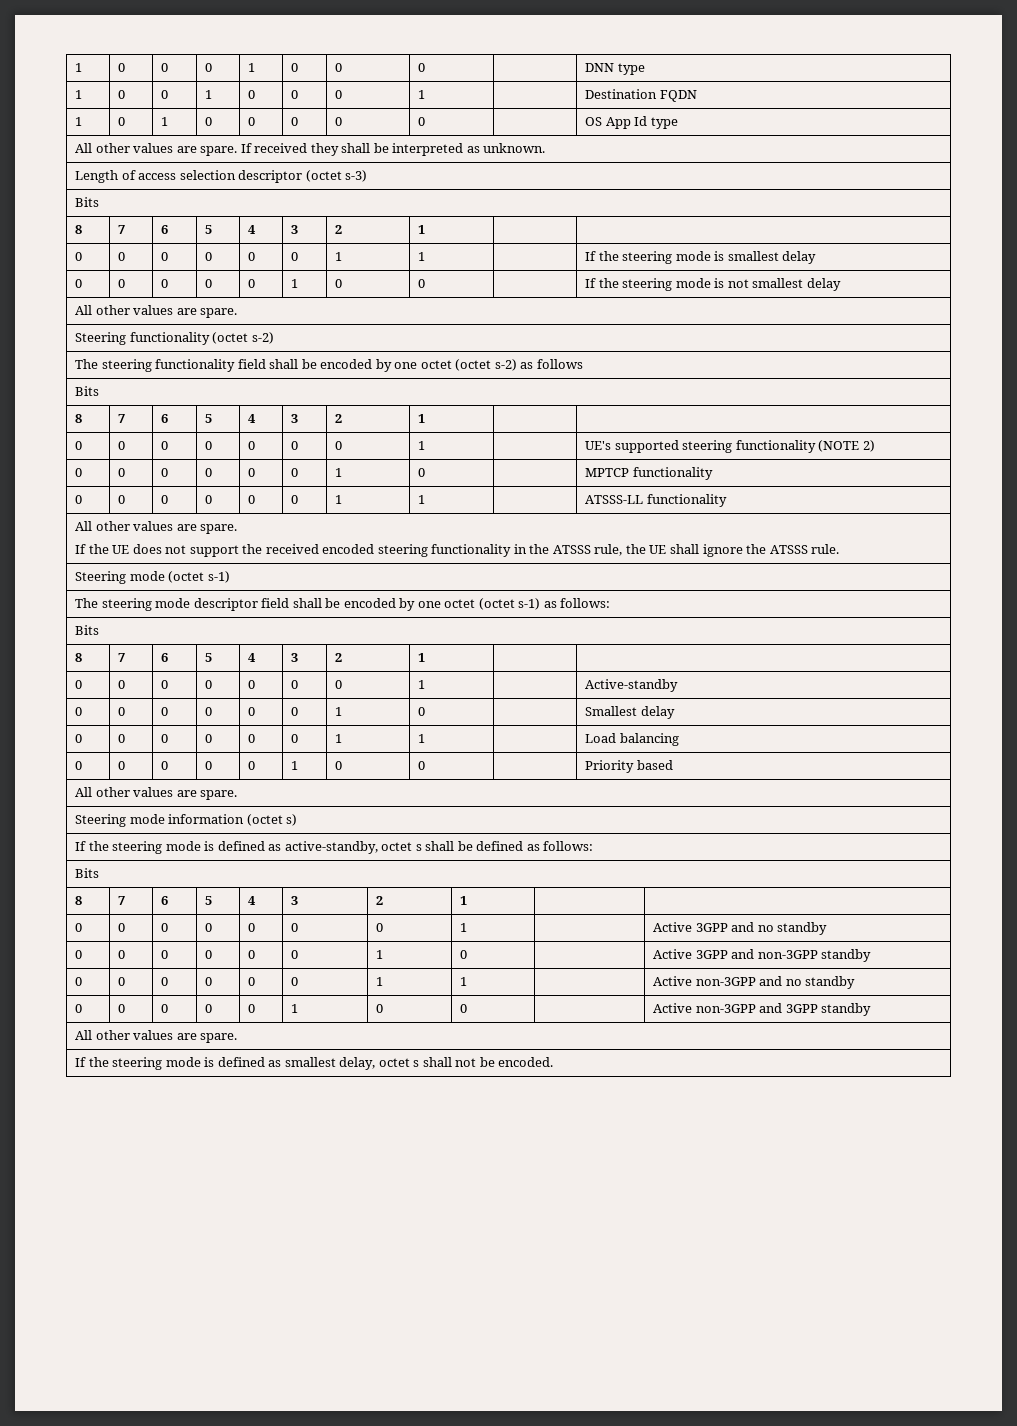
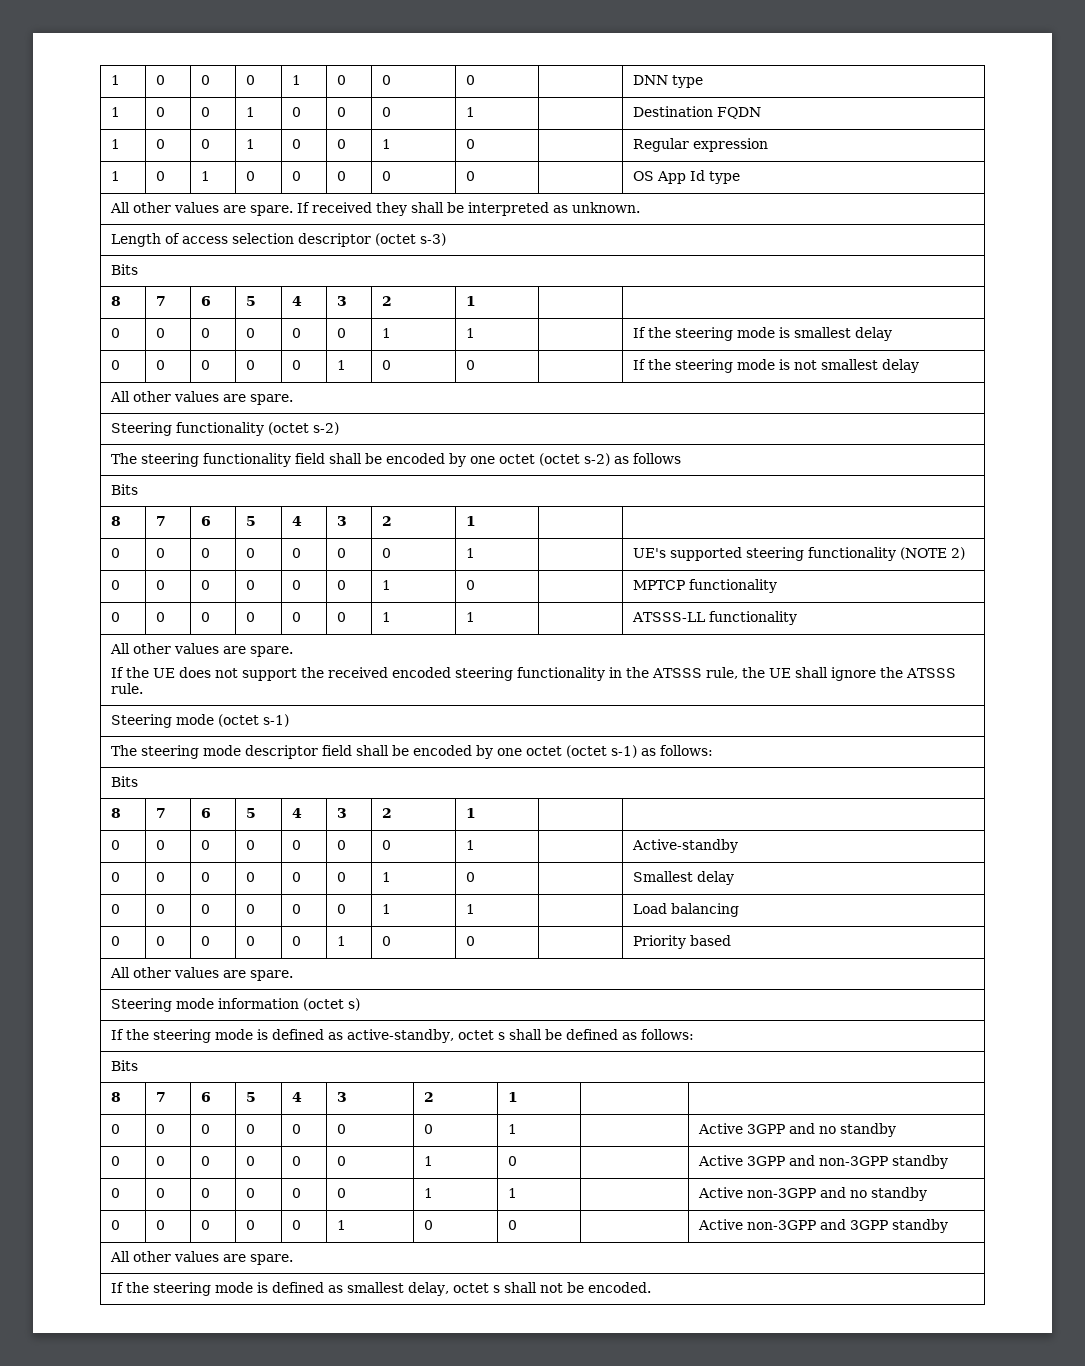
(697, 96) none -> [111,139,121,149] [156,139,166,149] [201,139,211,149] [246,139,256,149] [292,139,302,149] [337,139,347,149] [382,139,392,149] [466,139,476,149] [633,138,769,152] // 1 | 0 | 0 | 1 | 0 | 0 | 1 | 0 | | Regular expression

